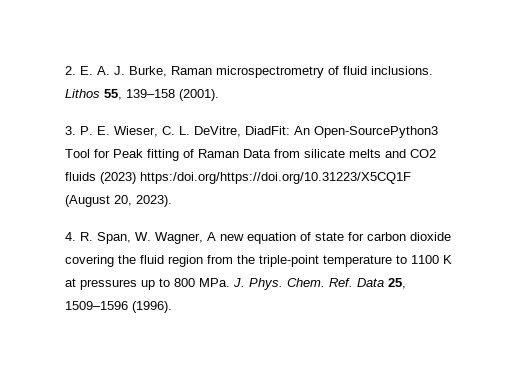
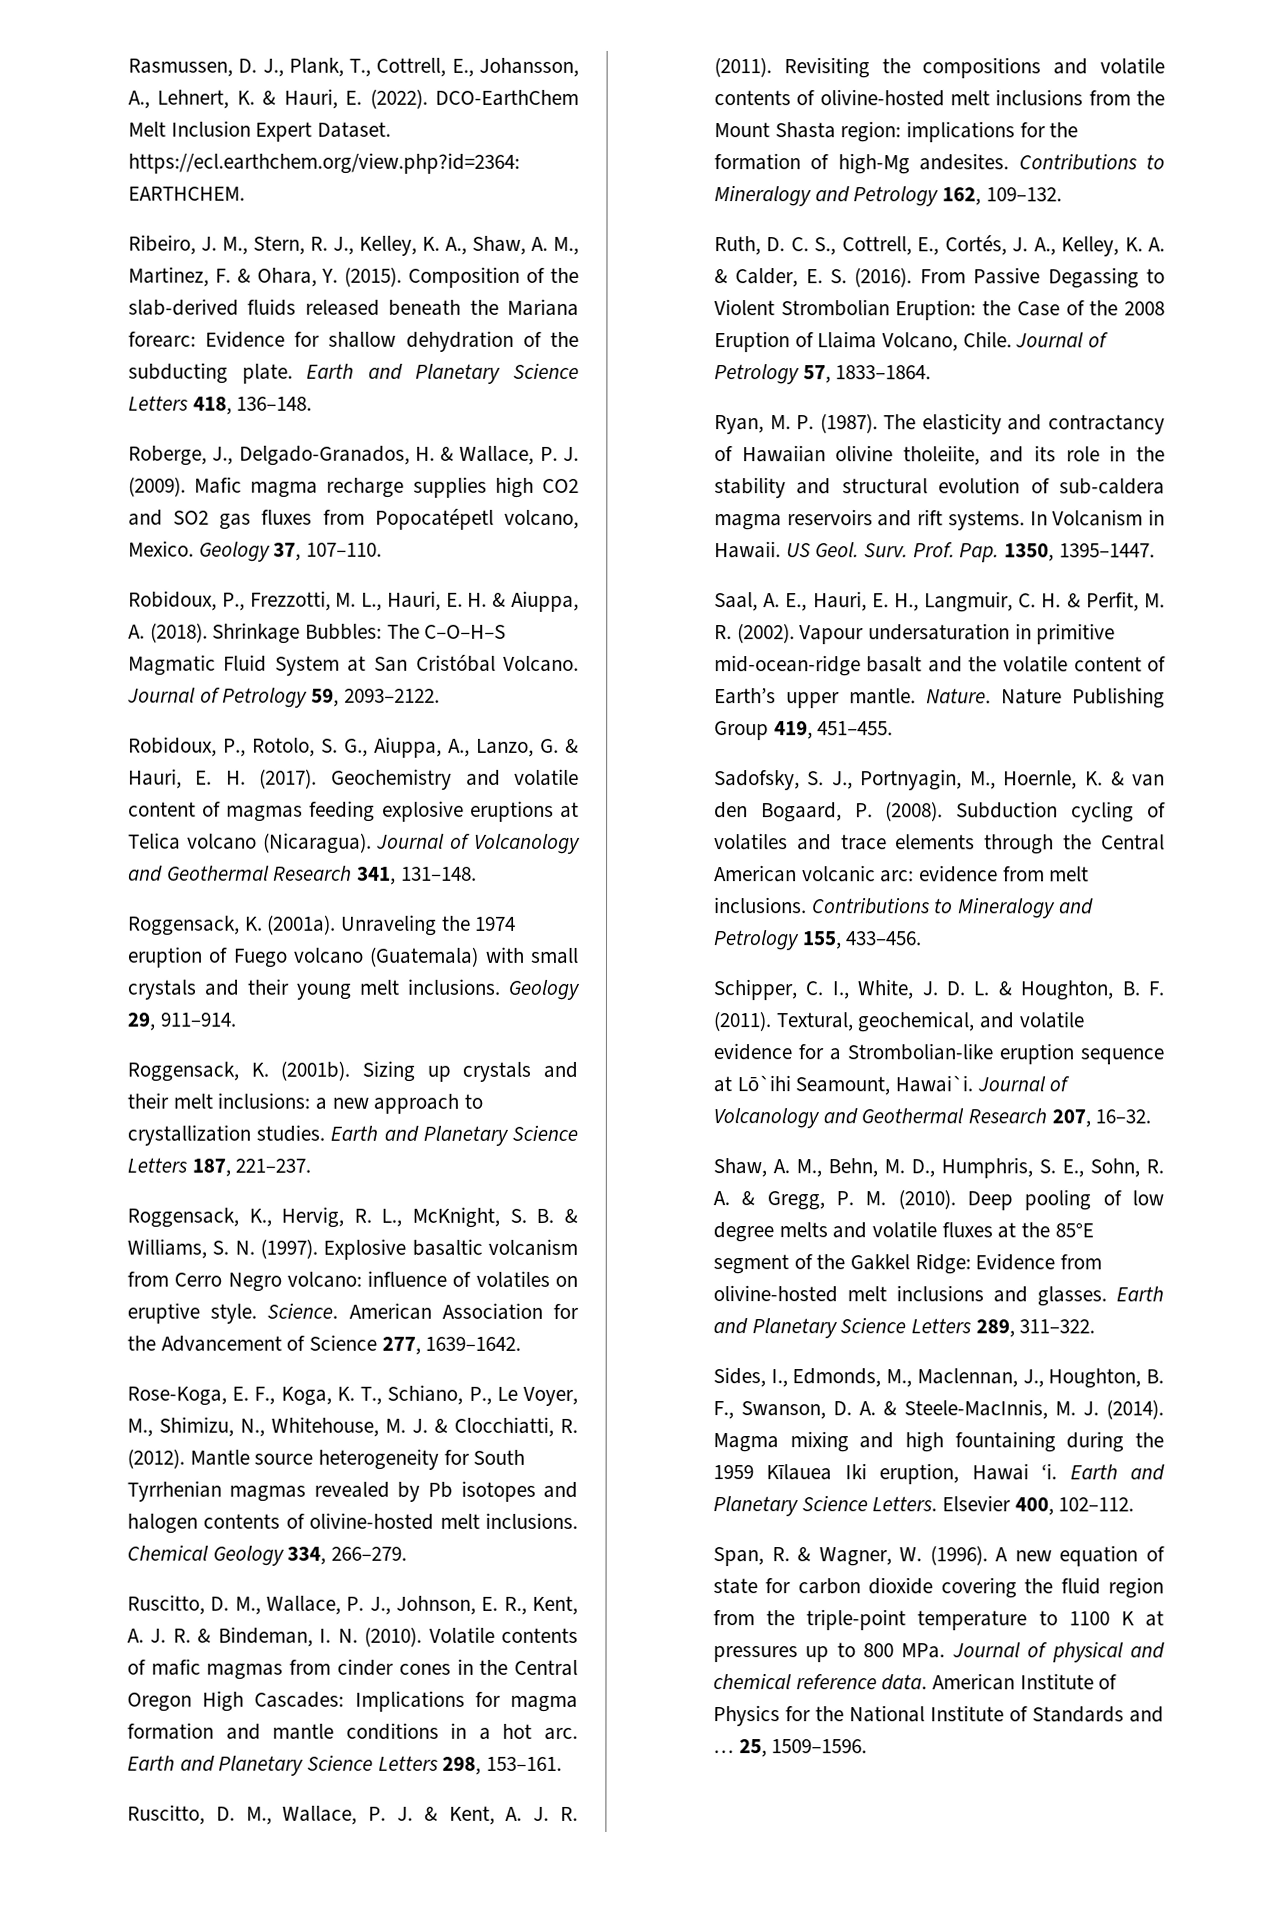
[64,66,433,78] [64,89,219,101] [64,126,438,138] [64,149,436,161] [64,172,411,184] [64,195,172,207] [64,232,203,244] 2. E. A. J. Burke, Raman microspectrometry of fluid inclusions. Lithos 55, 139–158 (2001). // 3. P. E. Wieser, C. L. DeVitre, DiadFit: An Open-SourcePython3 Tool for Peak fitting of Raman Data from silicate melts and CO2 fluids (2023) https:/doi.org/https://doi.org/10.31223/X5CQ1F (August 20, 2023). // 4. R. Span, W. Wagner, -> [127,57,579,77] [127,88,579,109] [127,120,391,142] [127,152,520,174] [127,186,245,201] [127,234,579,256] [127,266,579,288] [127,298,579,316] [127,330,579,352] [127,362,579,384] [127,395,313,415] [127,445,579,466] [127,476,579,498] [127,508,579,530] [127,540,382,562] [127,590,579,612] [127,622,507,644] [127,654,579,676] [126,687,440,708] [127,736,580,758] [127,768,579,790] [127,800,579,822] [127,832,581,854] [127,865,477,885] [127,914,517,936] [126,946,579,968] [126,978,580,1000] [126,1012,236,1031] [126,1060,578,1082] [126,1092,483,1114] [126,1124,579,1146] [126,1157,312,1177] [126,1206,578,1228] [126,1238,578,1260] [126,1270,578,1292] [126,1302,579,1324] [126,1334,522,1355] [126,1384,579,1406] [126,1416,578,1437] [126,1448,526,1470] [126,1480,578,1502] [126,1512,578,1534] [126,1544,407,1566] [126,1594,578,1615] [126,1626,578,1647] [126,1658,578,1680] [126,1690,578,1712] [126,1722,578,1740] [126,1754,562,1776] [126,1804,578,1825] [713,57,1165,79] [713,89,1165,107] [713,121,1079,143] [713,153,1165,175] [713,185,1062,207] [713,235,1165,257] [713,267,1165,289] [713,299,1165,321] [713,331,1109,353] [713,364,932,385] [713,413,1165,435] [713,445,1165,466] [713,477,1165,499] [713,509,1165,531] [713,541,1155,563] [713,591,1165,613] [713,623,1116,645] [713,655,1166,677] [713,687,1165,709] [713,721,894,741] [713,769,1165,791] [713,801,1166,823] [713,833,1165,855] [713,865,1090,883] [713,897,1094,919] [713,930,923,951] [712,979,1164,1001] [712,1011,1084,1033] [712,1043,1164,1065] [712,1075,1071,1096] [712,1108,1152,1129] [712,1157,1164,1179] [712,1189,1164,1211] [712,1221,1094,1243] [712,1253,1102,1275] [712,1285,1164,1307] [712,1317,1096,1339] [712,1367,1164,1389] [712,1399,1164,1420] [712,1431,1164,1453] [712,1463,1165,1485] [712,1495,1135,1517] [712,1545,988,1567] Rasmussen, D. J., Plank, T., Cottrell, E., Johansson, A., Lehnert, K. & Hauri, E. (2022). DCO-EarthChem Melt Inclusion Expert Dataset. https://ecl.earthchem.org/view.php?id=2364: EARTHCHEM. // Ribeiro, J. M., Stern, R. J., Kelley, K. A., Shaw, A. M., Martinez, F. & Ohara, Y. (2015). Composition of the slab-derived fluids released beneath the Mariana forearc: Evidence for shallow dehydration of the subducting plate. Earth and Planetary Science Letters 418, 136–148. // Roberge, J., Delgado-Granados, H. & Wallace, P. J. (2009). Mafic magma recharge supplies high CO2 and SO2 gas fluxes from Popocatépetl volcano, Mexico. Geology 37, 107–110. // Robidoux, P., Frezzotti, M. L., Hauri, E. H. & Aiuppa, A. (2018). Shrinkage Bubbles: The C–O–H–S Magmatic Fluid System at San Cristóbal Volcano. Journal of Petrology 59, 2093–2122. // Robidoux, P., Rotolo, S. G., Aiuppa, A., Lanzo, G. & Hauri, E. H. (2017). Geochemistry and volatile content of magmas feeding explosive eruptions at Telica volcano (Nicaragua). Journal of Volcanology and Geothermal Research 341, 131–148. // Roggensack, K. (2001a). Unraveling the 1974 eruption of Fuego volcano (Guatemala) with small crystals and their young melt inclusions. Geology 29, 911–914. // Roggensack, K. (2001b). Sizing up crystals and their melt inclusions: a new approach to crystallization studies. Earth and Planetary Science Letters 187, 221–237. // Roggensack, K., Hervig, R. L., McKnight, S. B. & Williams, S. N. (1997). Explosive basaltic volcanism from Cerro Negro volcano: influence of volatiles on eruptive style. Science. American Association for the Advancement of Science 277, 1639–1642. // Rose-Koga, E. F., Koga, K. T., Schiano, P., Le Voyer, M., Shimizu, N., Whitehouse, M. J. & Clocchiatti, R. (2012). Mantle source heterogeneity for South Tyrrhenian magmas revealed by Pb isotopes and halogen contents of olivine-hosted melt inclusions. Chemical Geology 334, 266–279. // Ruscitto, D. M., Wallace, P. J., Johnson, E. R., Kent, A. J. R. & Bindeman, I. N. (2010). Volatile contents of mafic magmas from cinder cones in the Central Oregon High Cascades: Implications for magma formation and mantle conditions in a hot arc. Earth and Planetary Science Letters 298, 153–161. // Ruscitto, D. M., Wallace, P. J. & Kent, A. J. R. (2011). Revisiting the compositions and volatile contents of olivine-hosted melt inclusions from the Mount Shasta region: implications for the formation of high-Mg andesites. Contributions to Mineralogy and Petrology 162, 109–132. // Ruth, D. C. S., Cottrell, E., Cortés, J. A., Kelley, K. A. & Calder, E. S. (2016). From Passive Degassing to Violent Strombolian Eruption: the Case of the 2008 Eruption of Llaima Volcano, Chile. Journal of Petrology 57, 1833–1864. // Ryan, M. P. (1987). The elasticity and contractancy of Hawaiian olivine tholeiite, and its role in the stability and structural evolution of sub-caldera magma reservoirs and rift systems. In Volcanism in Hawaii. US Geol. Surv. Prof. Pap. 1350, 1395–1447. // Saal, A. E., Hauri, E. H., Langmuir, C. H. & Perfit, M. R. (2002). Vapour undersaturation in primitive mid-ocean-ridge basalt and the volatile content of Earth’s upper mantle. Nature. Nature Publishing Group 419, 451–455. // Sadofsky, S. J., Portnyagin, M., Hoernle, K. & van den Bogaard, P. (2008). Subduction cycling of volatiles and trace elements through the Central American volcanic arc: evidence from melt inclusions. Contributions to Mineralogy and Petrology 155, 433–456. // Schipper, C. I., White, J. D. L. & Houghton, B. F. (2011). Textural, geochemical, and volatile evidence for a Strombolian-like eruption sequence at Lō`ihi Seamount, Hawai`i. Journal of Volcanology and Geothermal Research 207, 16–32. // Shaw, A. M., Behn, M. D., Humphris, S. E., Sohn, R. A. & Gregg, P. M. (2010). Deep pooling of low degree melts and volatile fluxes at the 85°E segment of the Gakkel Ridge: Evidence from olivine-hosted melt inclusions and glasses. Earth and Planetary Science Letters 289, 311–322. // Sides, I., Edmonds, M., Maclennan, J., Houghton, B. F., Swanson, D. A. & Steele-MacInnis, M. J. (2014). Magma mixing and high fountaining during the 1959 Kīlauea Iki eruption, Hawai ‘i. Earth and Planetary Science Letters. Elsevier 400, 102–112. // Span, R. & Wagner, W. (1996).
[232,278,406,290] [64,301,172,313] J. Phys. Chem. Ref. Data 25, 1509–1596 (1996). -> [951,1641,1165,1663] [712,1673,1118,1691] [712,1705,1164,1727] [712,1739,868,1758] Journal of physical and chemical reference data. American Institute of Physics for the National Institute of Standards and … 25, 1509–1596.

